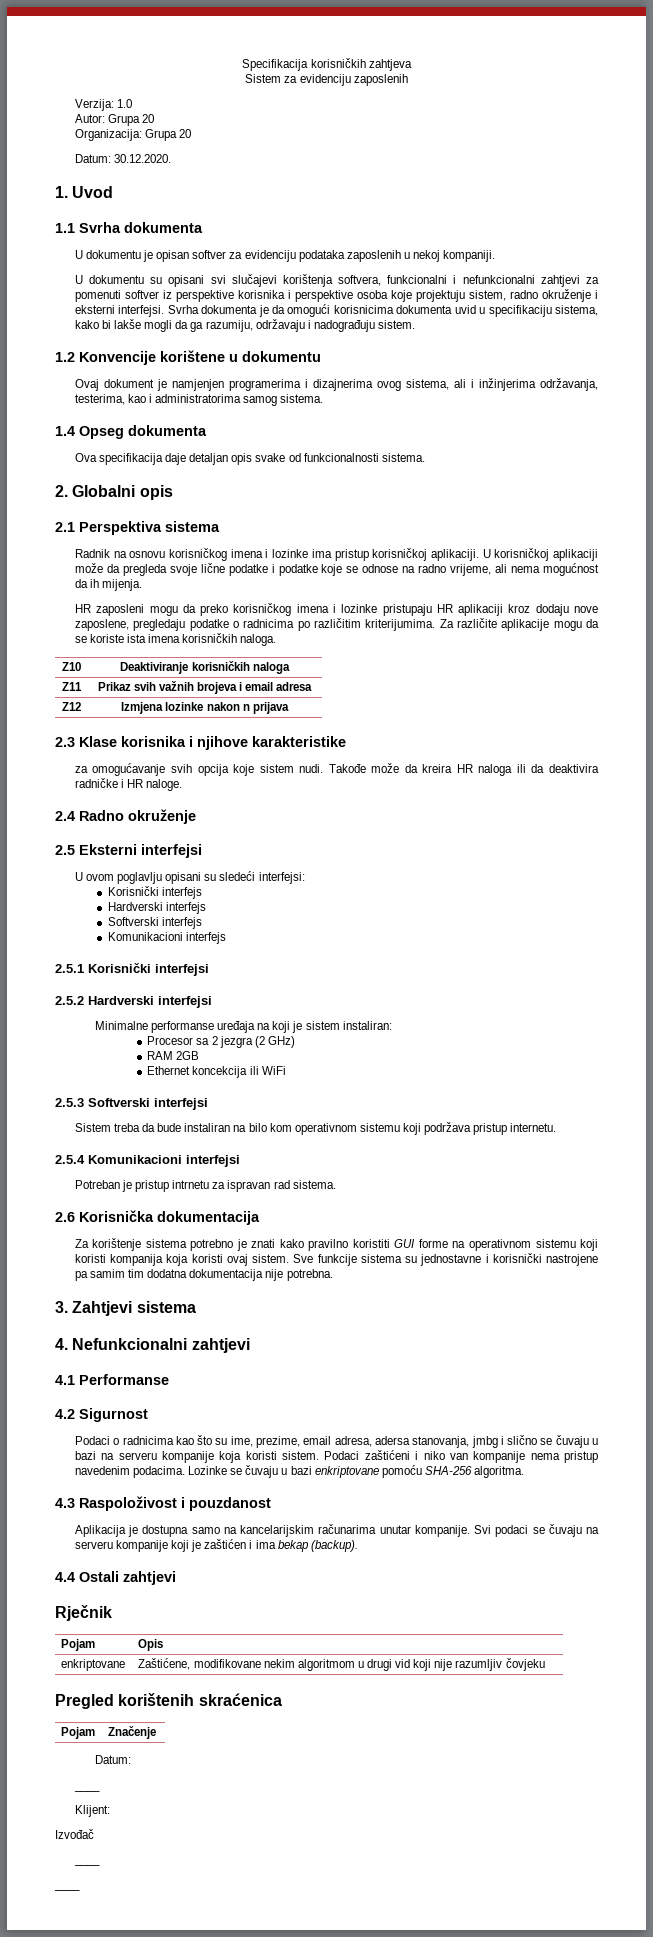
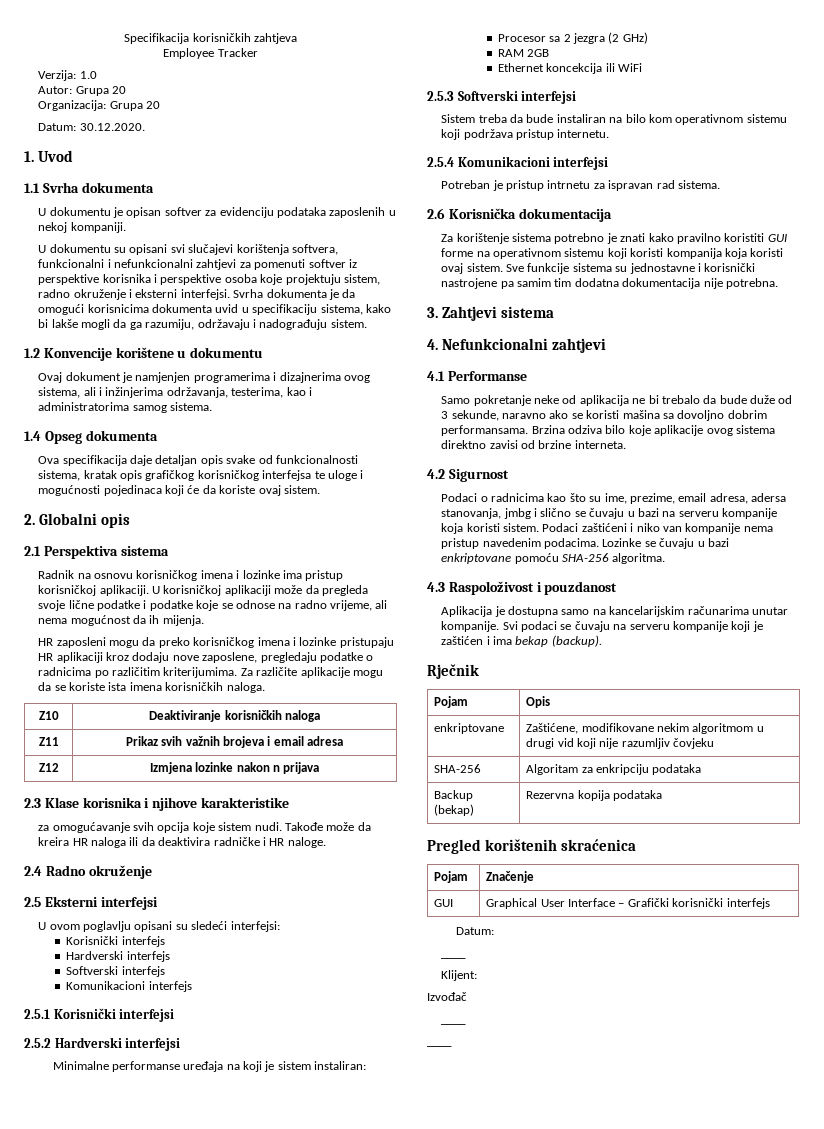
[245,74,408,86] Sistem za evidenciju zaposlenih -> [163,48,258,59] Employee Tracker
[381,453,425,462] sistema. -> [38,470,364,481] [38,485,320,496] sistema, kratak opis grafičkog korisničkog interfejsa te uloge i mogućnosti pojedinaca koji će da koriste ovaj sistem.
(169, 1379) none -> [441,395,793,406] [441,410,767,421] [441,425,775,436] [441,440,626,449] // Samo pokretanje neke od aplikacija ne bi trebalo da bude duže od 3 sekunde, naravno ako se koristi mašina sa dovoljno dobrim performansama. Brzina odziva bilo koje aplikacije ovog sistema direktno zavisi od brzine interneta.
[55,1571,176,1585] // 4.4 Ostali zahtjevi -> (602, 641) none
(545, 1664) none -> [434,764,482,773] [526,764,702,775] [434,790,474,801] [434,804,475,816] [526,790,663,801] // SHA-256 | Algoritam za enkripciju podataka // Backup (bekap) | Rezervna kopija podataka
(157, 1732) none -> [434,899,454,907] [486,898,770,909] // GUI | Graphical User Interface – Grafički korisnički interfejs

